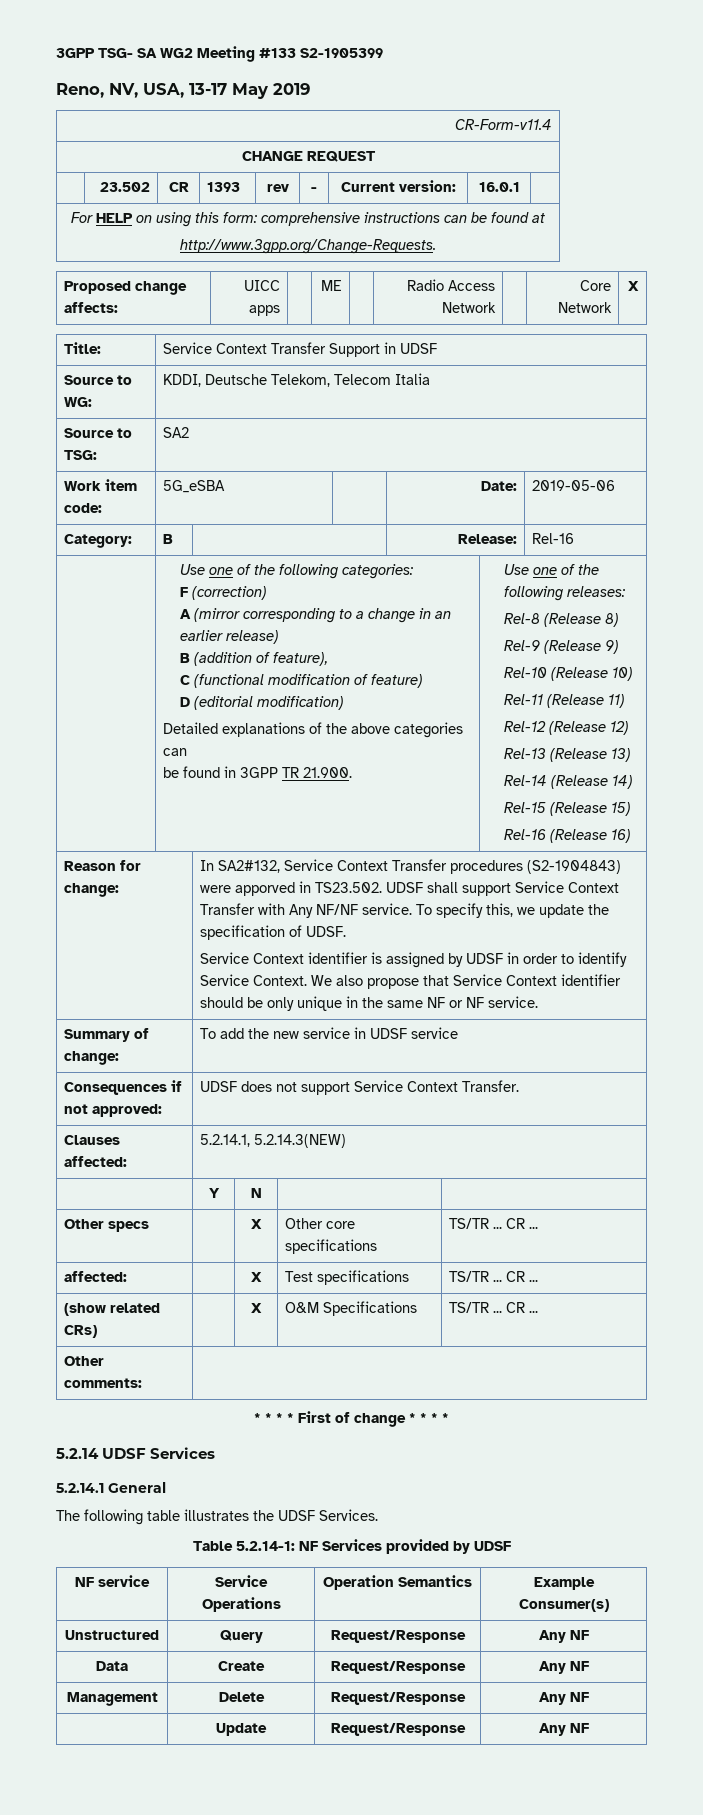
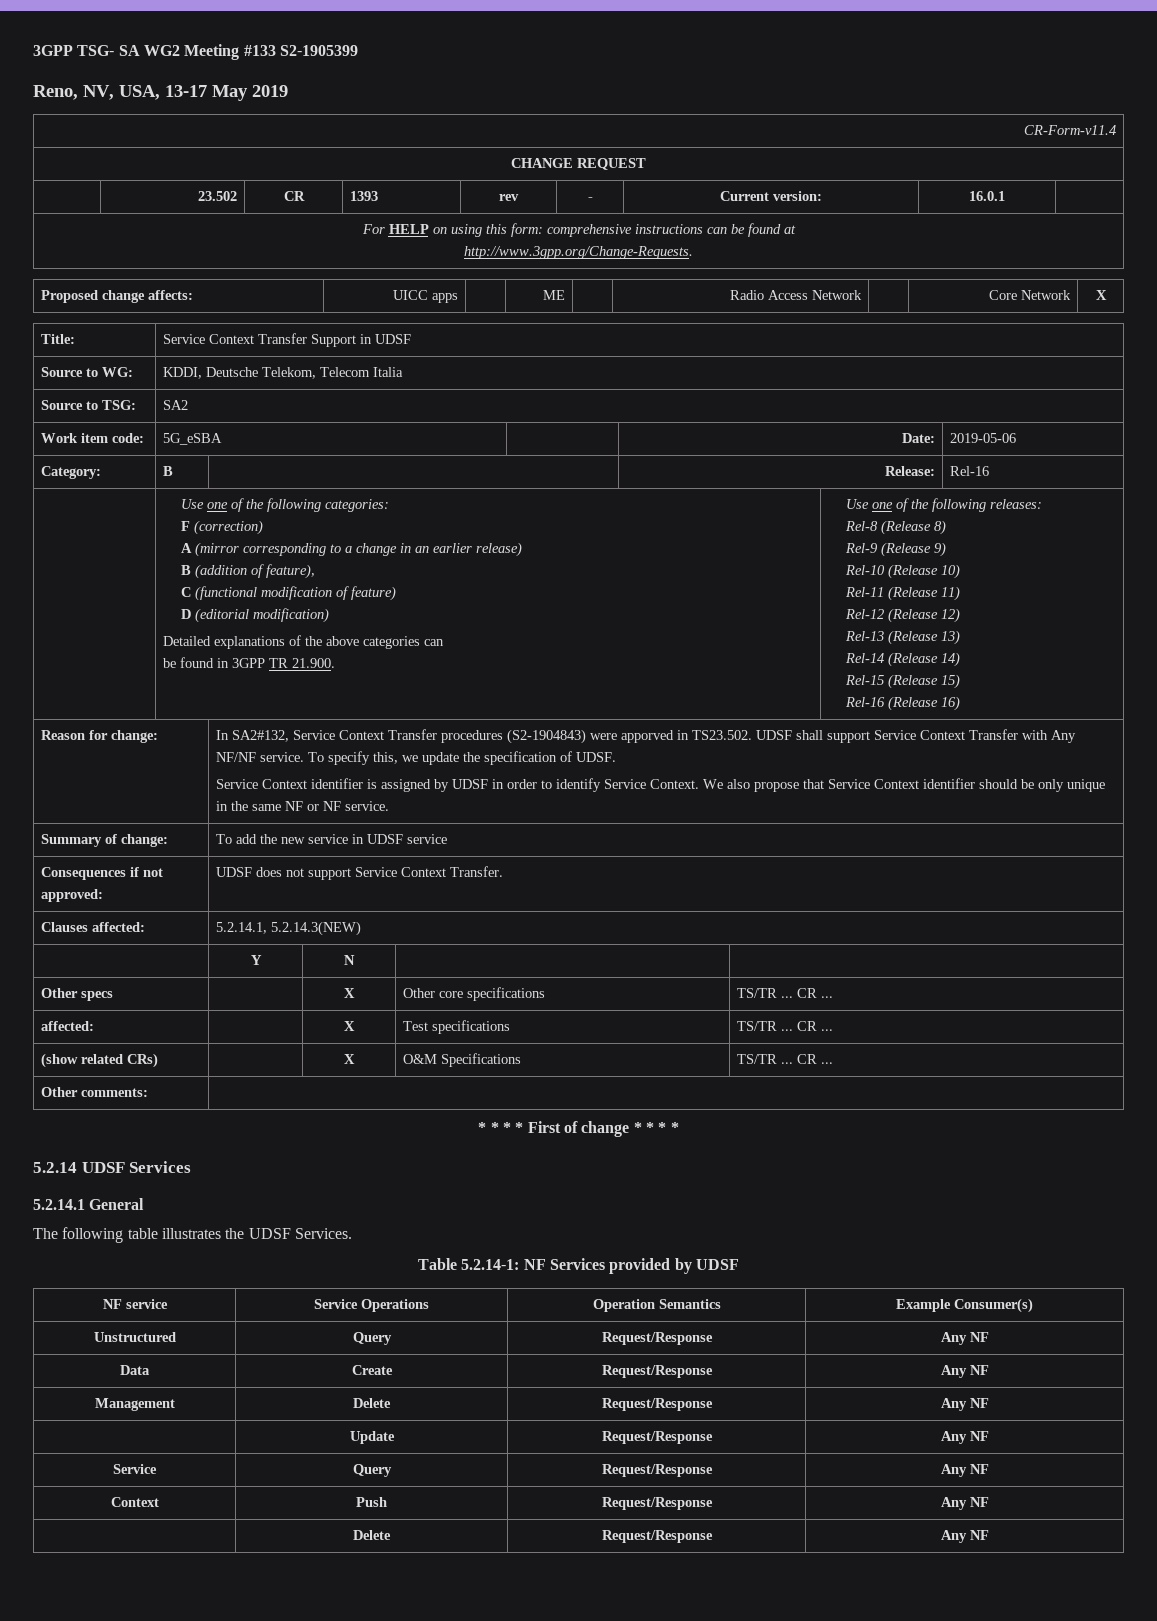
(589, 1728) none -> [113,1464,157,1474] [352,1464,392,1477] [601,1464,713,1477] [940,1464,989,1477] [110,1497,159,1507] [356,1497,387,1507] [601,1497,713,1510] [940,1497,989,1510] [353,1530,391,1540] [601,1530,713,1543] [940,1530,989,1543] // Service | Query | Request/Response | Any NF // Context | Push | Request/Response | Any NF // | Delete | Request/Response | Any NF

